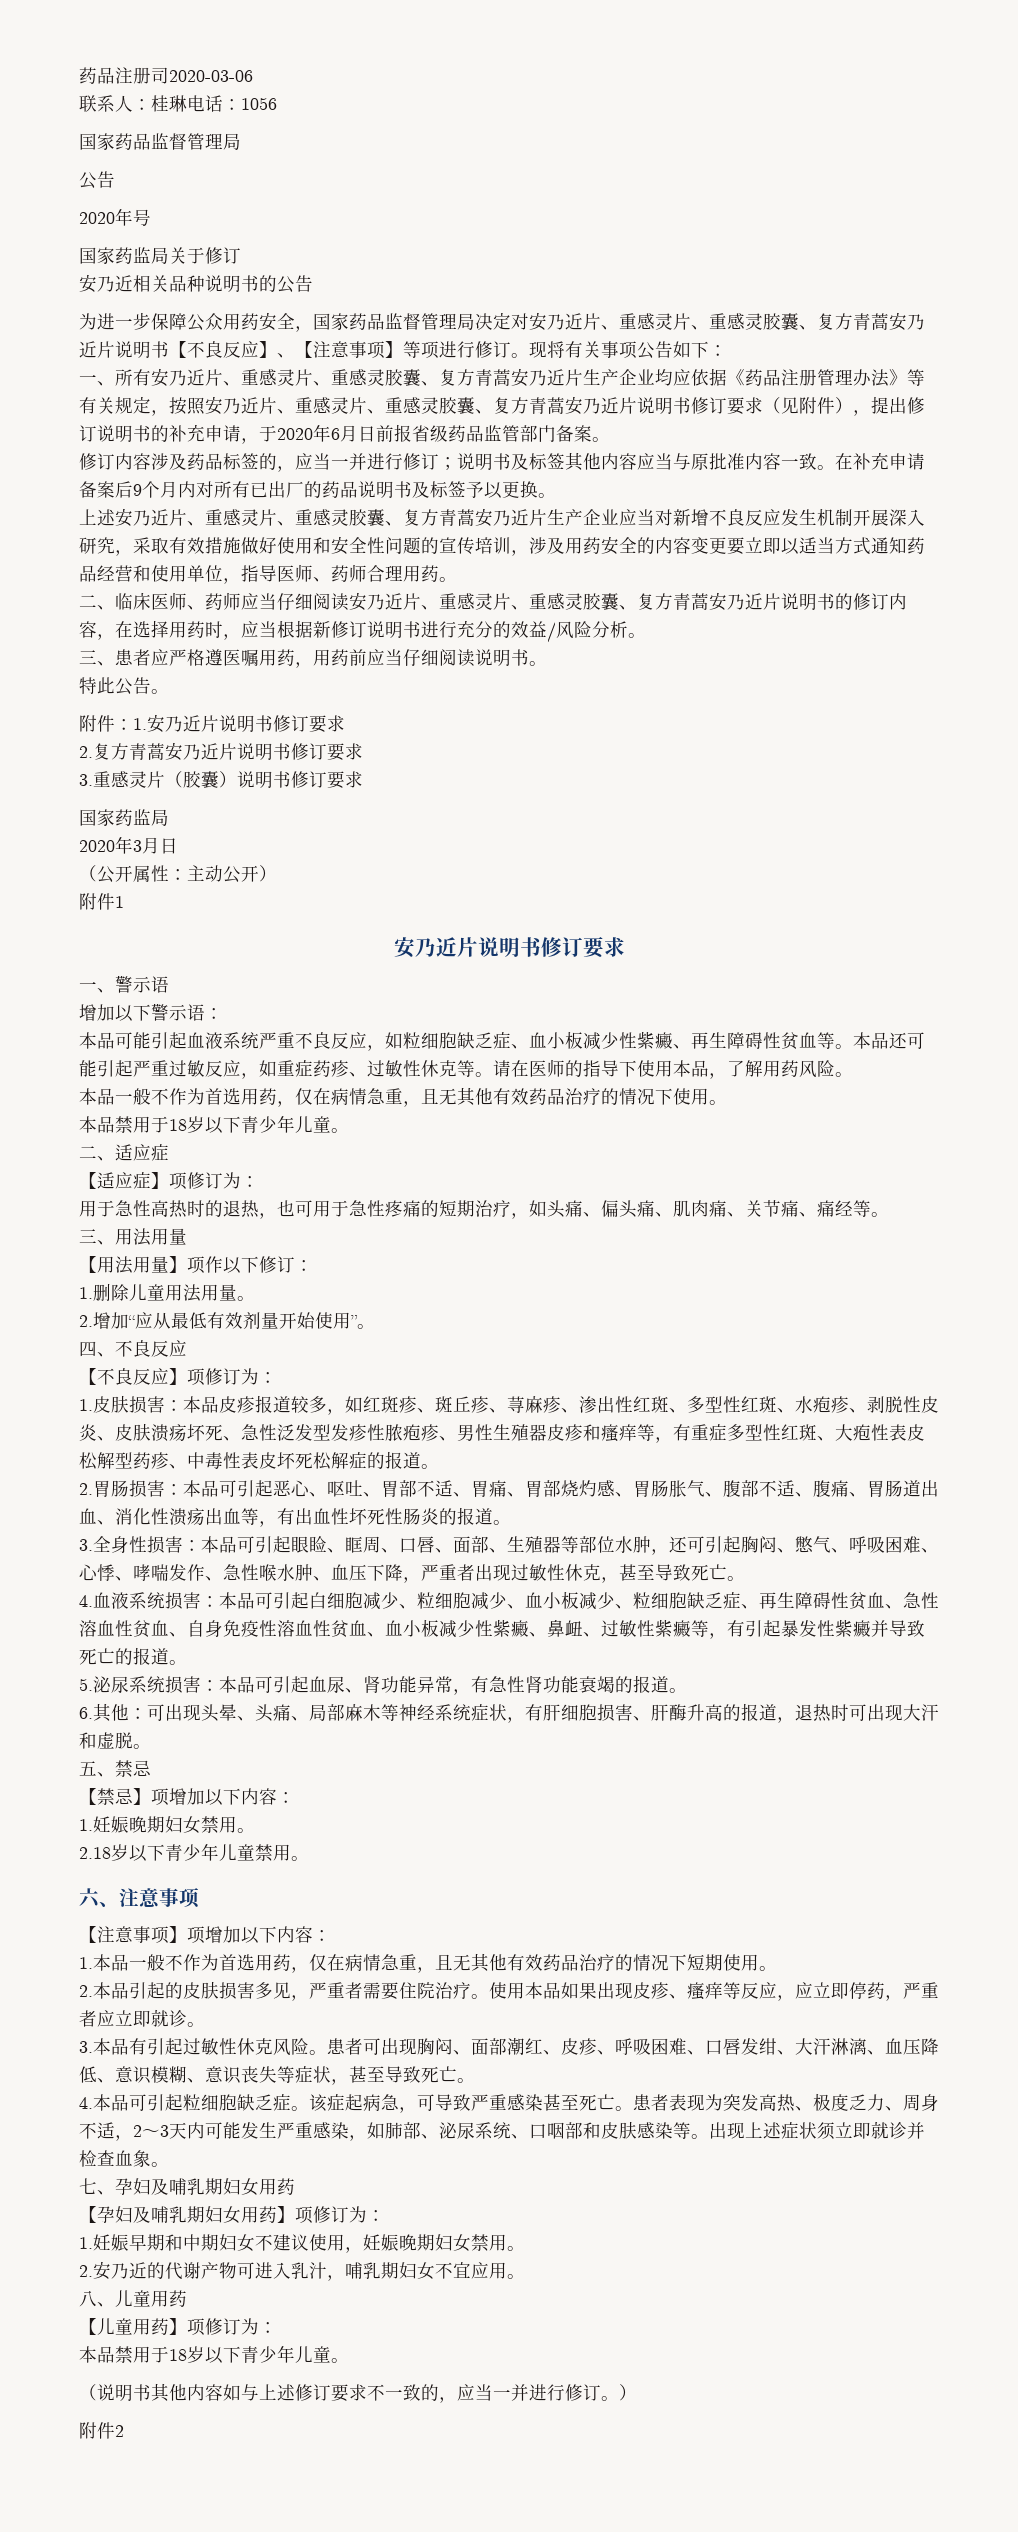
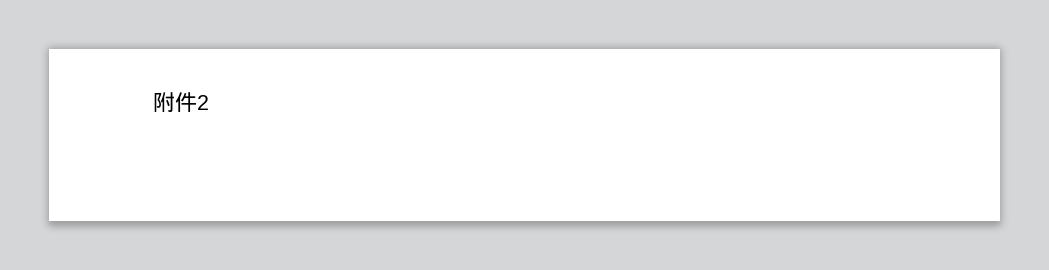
[79,67,253,84] [79,95,277,112] [79,133,241,151] [79,171,115,189] [79,208,151,226] [79,247,241,265] [79,274,313,293] [79,312,925,332] [79,341,727,359] [79,368,925,387] [79,396,925,416] [79,424,610,444] [79,452,925,472] [79,481,556,499] [79,508,925,527] [79,536,925,556] [79,564,457,584] [79,592,907,611] [79,620,646,643] [79,649,547,668] [79,677,169,695] [79,714,345,733] [79,742,363,761] [79,771,363,789] [79,809,169,827] [79,836,178,854] [79,865,277,883] [79,893,124,910] [393,937,625,958] [79,975,169,993] [79,1003,223,1022] [79,1031,925,1051] [79,1059,853,1079] [79,1087,727,1107] [79,1115,349,1134] [79,1144,169,1161] [79,1172,259,1190] [79,1200,889,1219] [79,1228,187,1246] [79,1256,313,1274] [79,1283,255,1302] [79,1312,375,1330] [79,1340,187,1357] [79,1368,277,1386] [79,1395,939,1415] [79,1423,925,1443] [79,1451,439,1470] [79,1480,939,1498] [79,1507,511,1527] [79,1536,939,1555] [79,1564,745,1583] [79,1591,939,1610] [79,1619,925,1639] [79,1647,187,1665] [79,1675,687,1695] [79,1703,939,1723] [79,1732,151,1749] [79,1760,151,1778] [79,1788,295,1806] [79,1816,255,1834] [79,1843,309,1862] [79,1888,200,1908] [79,1926,331,1944] [79,1953,777,1973] [79,1981,939,2001] [79,2009,205,2027] [79,2037,939,2056] [79,2066,475,2085] [79,2093,939,2113] [79,2121,925,2141] [79,2150,169,2167] [79,2178,295,2196] [79,2206,385,2224] [79,2234,525,2253] [79,2261,525,2281] [79,2290,187,2307] [79,2318,277,2336] [79,2345,349,2364] [79,2383,637,2403] 药品注册司2020-03-06 // 联系人：桂琳电话：1056 // 国家药品监督管理局 // 公告 // 2020年号 // 国家药监局关于修订 // 安乃近相关品种说明书的公告 // 为进一步保障公众用药安全，国家药品监督管理局决定对安乃近片、重感灵片、重感灵胶囊、复方青蒿安乃近片说明书【不良反应】、【注意事项】等项进行修订。现将有关事项公告如下： // 一、所有安乃近片、重感灵片、重感灵胶囊、复方青蒿安乃近片生产企业均应依据《药品注册管理办法》等有关规定，按照安乃近片、重感灵片、重感灵胶囊、复方青蒿安乃近片说明书修订要求（见附件），提出修订说明书的补充申请，于2020年6月日前报省级药品监管部门备案。 // 修订内容涉及药品标签的，应当一并进行修订；说明书及标签其他内容应当与原批准内容一致。在补充申请备案后9个月内对所有已出厂的药品说明书及标签予以更换。 // 上述安乃近片、重感灵片、重感灵胶囊、复方青蒿安乃近片生产企业应当对新增不良反应发生机制开展深入研究，采取有效措施做好使用和安全性问题的宣传培训，涉及用药安全的内容变更要立即以适当方式通知药品经营和使用单位，指导医师、药师合理用药。 // 二、临床医师、药师应当仔细阅读安乃近片、重感灵片、重感灵胶囊、复方青蒿安乃近片说明书的修订内容，在选择用药时，应当根据新修订说明书进行充分的效益/风险分析。 // 三、患者应严格遵医嘱用药，用药前应当仔细阅读说明书。 // 特此公告。 // 附件：1.安乃近片说明书修订要求 // 2.复方青蒿安乃近片说明书修订要求 // 3.重感灵片（胶囊）说明书修订要求 // 国家药监局 // 2020年3月日 // （公开属性：主动公开） // 附件1 // 安乃近片说明书修订要求 // 一、警示语 // 增加以下警示语： // 本品可能引起血液系统严重不良反应，如粒细胞缺乏症、血小板减少性紫癜、再生障碍性贫血等。本品还可能引起严重过敏反应，如重症药疹、过敏性休克等。请在医师的指导下使用本品，了解用药风险。 // 本品一般不作为首选用药，仅在病情急重，且无其他有效药品治疗的情况下使用。 // 本品禁用于18岁以下青少年儿童。 // 二、适应症 // 【适应症】项修订为： // 用于急性高热时的退热，也可用于急性疼痛的短期治疗，如头痛、偏头痛、肌肉痛、关节痛、痛经等。 // 三、用法用量 // 【用法用量】项作以下修订： // 1.删除儿童用法用量。 // 2.增加“应从最低有效剂量开始使用”。 // 四、不良反应 // 【不良反应】项修订为： // 1.皮肤损害：本品皮疹报道较多，如红斑疹、斑丘疹、荨麻疹、渗出性红斑、多型性红斑、水疱疹、剥脱性皮炎、皮肤溃疡坏死、急性泛发型发疹性脓疱疹、男性生殖器皮疹和瘙痒等，有重症多型性红斑、大疱性表皮松解型药疹、中毒性表皮坏死松解症的报道。 // 2.胃肠损害：本品可引起恶心、呕吐、胃部不适、胃痛、胃部烧灼感、胃肠胀气、腹部不适、腹痛、胃肠道出血、消化性溃疡出血等，有出血性坏死性肠炎的报道。 // 3.全身性损害：本品可引起眼睑、眶周、口唇、面部、生殖器等部位水肿，还可引起胸闷、憋气、呼吸困难、心悸、哮喘发作、急性喉水肿、血压下降，严重者出现过敏性休克，甚至导致死亡。 // 4.血液系统损害：本品可引起白细胞减少、粒细胞减少、血小板减少、粒细胞缺乏症、再生障碍性贫血、急性溶血性贫血、自身免疫性溶血性贫血、血小板减少性紫癜、鼻衄、过敏性紫癜等，有引起暴发性紫癜并导致死亡的报道。 // 5.泌尿系统损害：本品可引起血尿、肾功能异常，有急性肾功能衰竭的报道。 // 6.其他：可出现头晕、头痛、局部麻木等神经系统症状，有肝细胞损害、肝酶升高的报道，退热时可出现大汗和虚脱。 // 五、禁忌 // 【禁忌】项增加以下内容： // 1.妊娠晚期妇女禁用。 // 2.18岁以下青少年儿童禁用。 // 六、注意事项 // 【注意事项】项增加以下内容： // 1.本品一般不作为首选用药，仅在病情急重，且无其他有效药品治疗的情况下短期使用。 // 2.本品引起的皮肤损害多见，严重者需要住院治疗。使用本品如果出现皮疹、瘙痒等反应，应立即停药，严重者应立即就诊。 // 3.本品有引起过敏性休克风险。患者可出现胸闷、面部潮红、皮疹、呼吸困难、口唇发绀、大汗淋漓、血压降低、意识模糊、意识丧失等症状，甚至导致死亡。 // 4.本品可引起粒细胞缺乏症。该症起病急，可导致严重感染甚至死亡。患者表现为突发高热、极度乏力、周身不适，2～3天内可能发生严重感染，如肺部、泌尿系统、口咽部和皮肤感染等。出现上述症状须立即就诊并检查血象。 // 七、孕妇及哺乳期妇女用药 // 【孕妇及哺乳期妇女用药】项修订为： // 1.妊娠早期和中期妇女不建议使用，妊娠晚期妇女禁用。 // 2.安乃近的代谢产物可进入乳汁，哺乳期妇女不宜应用。 // 八、儿童用药 // 【儿童用药】项修订为： // 本品禁用于18岁以下青少年儿童。 // （说明书其他内容如与上述修订要求不一致的，应当一并进行修订。） // -> (153, 102) none

